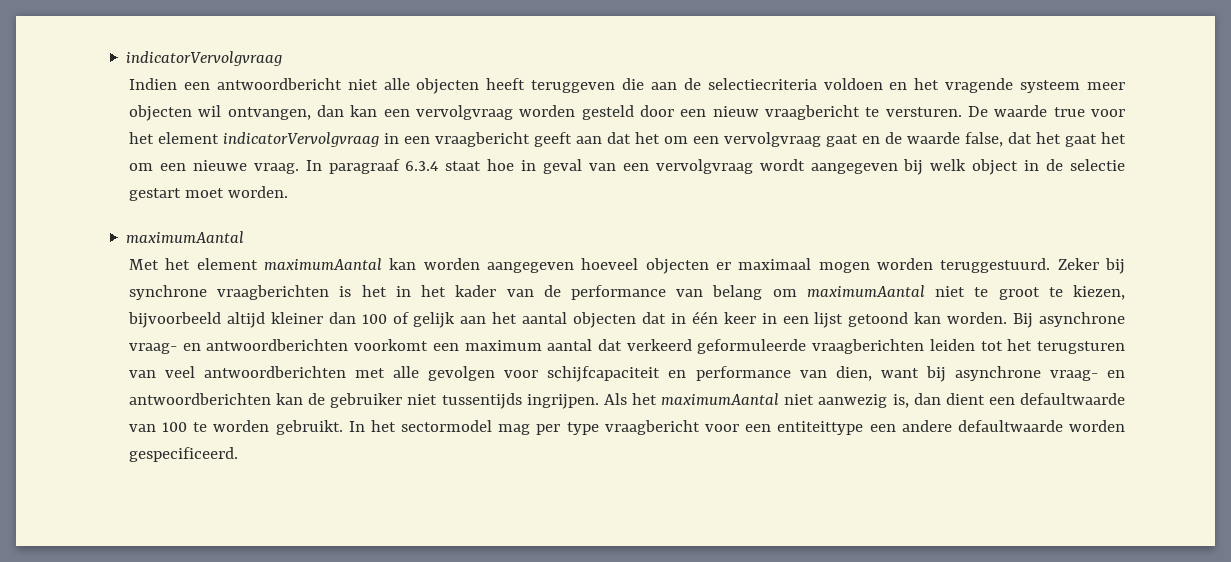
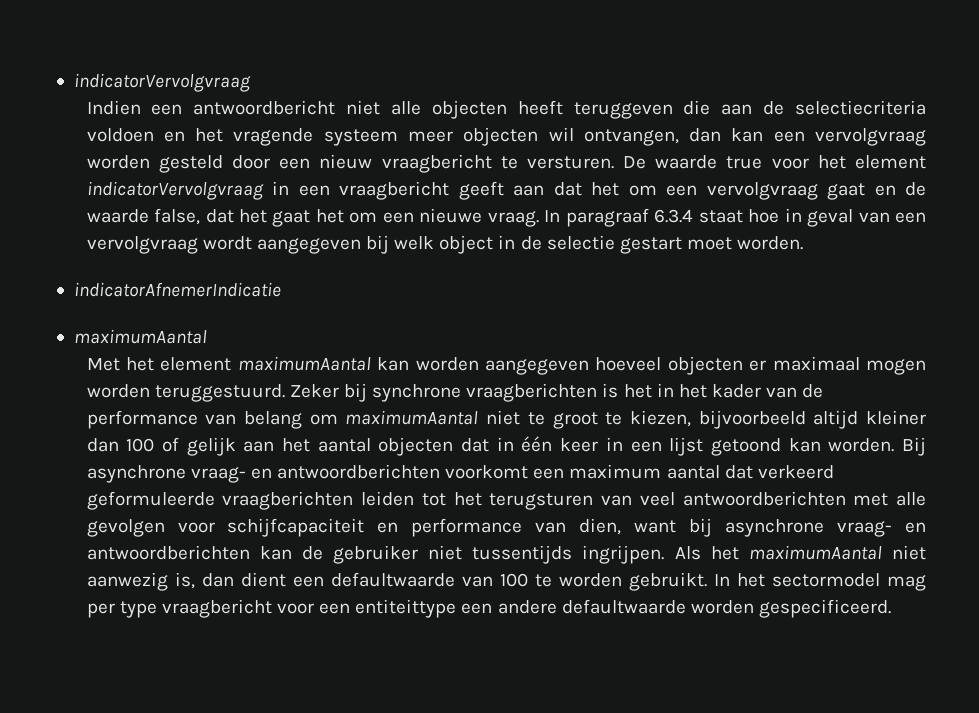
(288, 192) none -> [73,282,281,297] // indicatorAfnemerIndicatie

